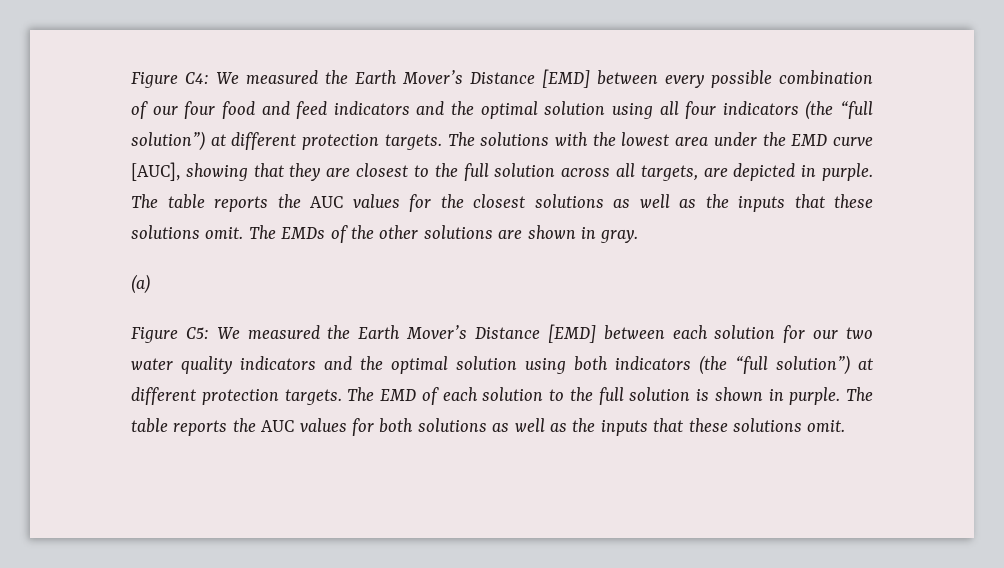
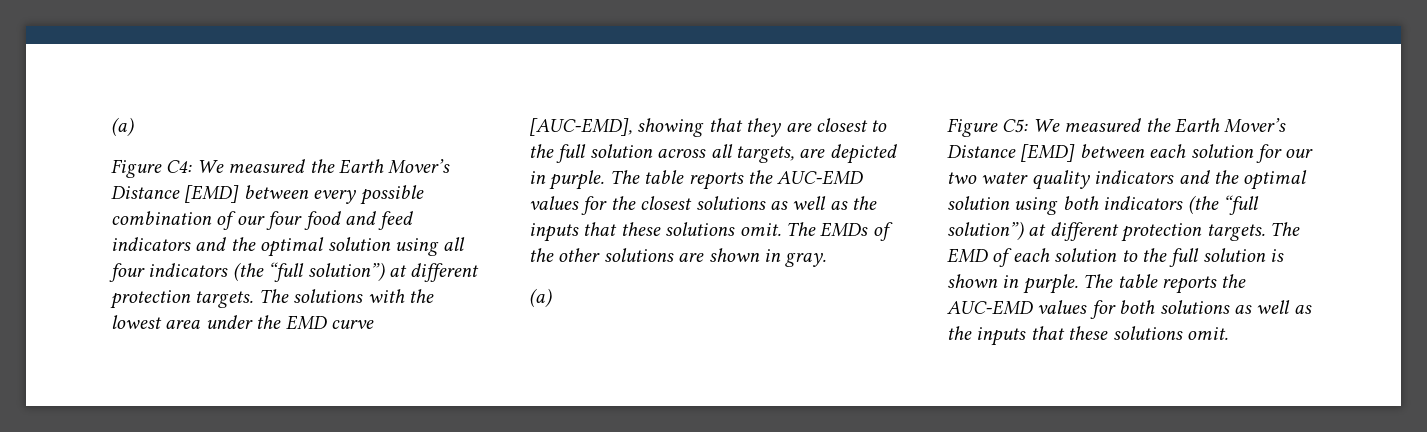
(131, 80) none -> [111,117,134,137] (a) //
[131,162,180,181] [AUC], -> [529,118,632,136] [AUC-EMD],
[310,196,343,208] AUC -> [777,170,864,185] AUC-EMD
[261,420,295,432] AUC -> [947,300,1033,315] AUC-EMD

